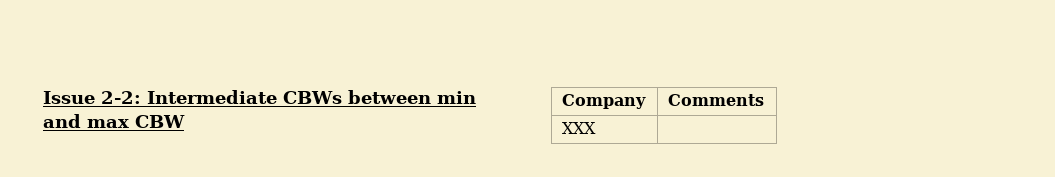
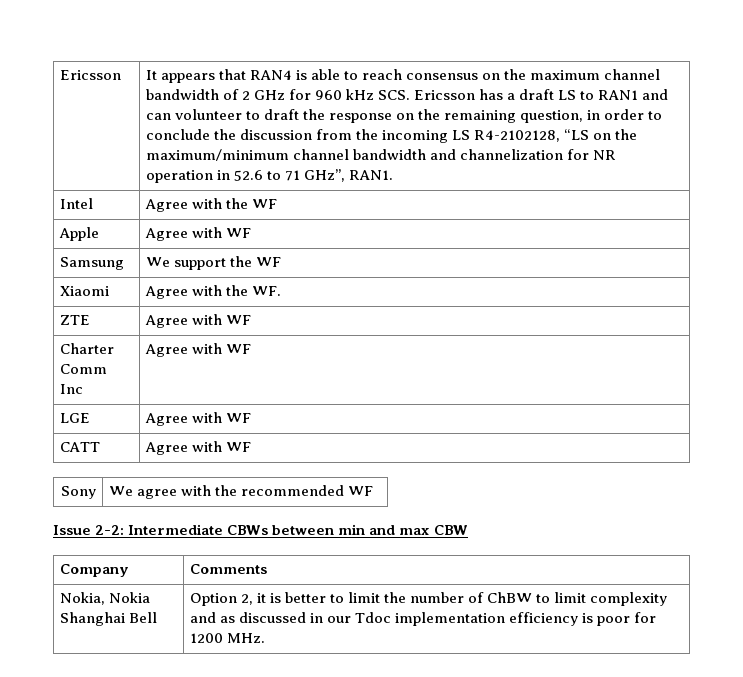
(43, 97) none -> [59,70,121,80] [145,69,661,83] [145,89,669,100] [145,109,663,123] [145,129,638,143] [145,149,617,161] [145,169,394,183] [59,198,93,209] [144,198,277,212] [58,227,99,241] [144,227,251,241] [59,257,124,270] [145,256,281,270] [59,286,109,296] [144,285,281,299] [59,315,90,325] [144,314,251,328] [59,343,114,354] [59,364,107,374] [59,384,83,394] [144,343,251,357] [59,413,90,423] [144,412,251,426] [59,442,100,452] [144,441,251,455] [61,486,97,499] [108,485,373,499] Ericsson | It appears that RAN4 is able to reach consensus on the maximum channel bandwidth of 2 GHz for 960 kHz SCS. Ericsson has a draft LS to RAN1 and can volunteer to draft the response on the remaining question, in order to conclude the discussion from the incoming LS R4-2102128, “LS on the maximum/minimum channel bandwidth and channelization for NR operation in 52.6 to 71 GHz”, RAN1. // Intel | Agree with the WF // Apple | Agree with WF // Samsung | We support the WF // Xiaomi | Agree with the WF. // ZTE | Agree with WF // Charter Comm Inc | Agree with WF // LGE | Agree with WF // CATT | Agree with WF // Sony | We agree with the recommended WF //
[562,122,597,134] XXX | -> [59,592,150,605] [59,612,157,626] [189,592,668,606] [189,612,657,626] [189,633,265,643] Nokia, Nokia Shanghai Bell | Option 2, it is better to limit the number of ChBW to limit complexity and as discussed in our Tdoc implementation efficiency is poor for 1200 MHz.

